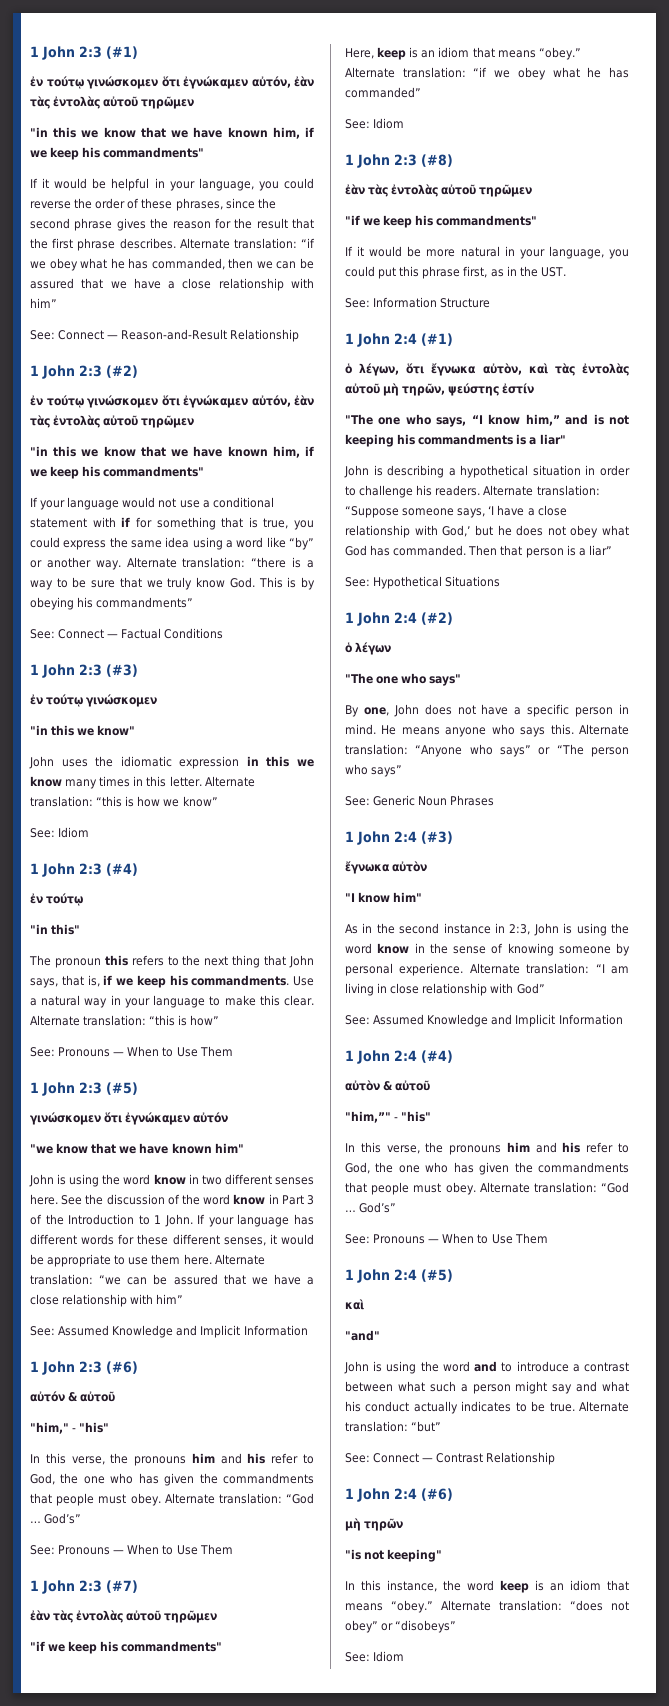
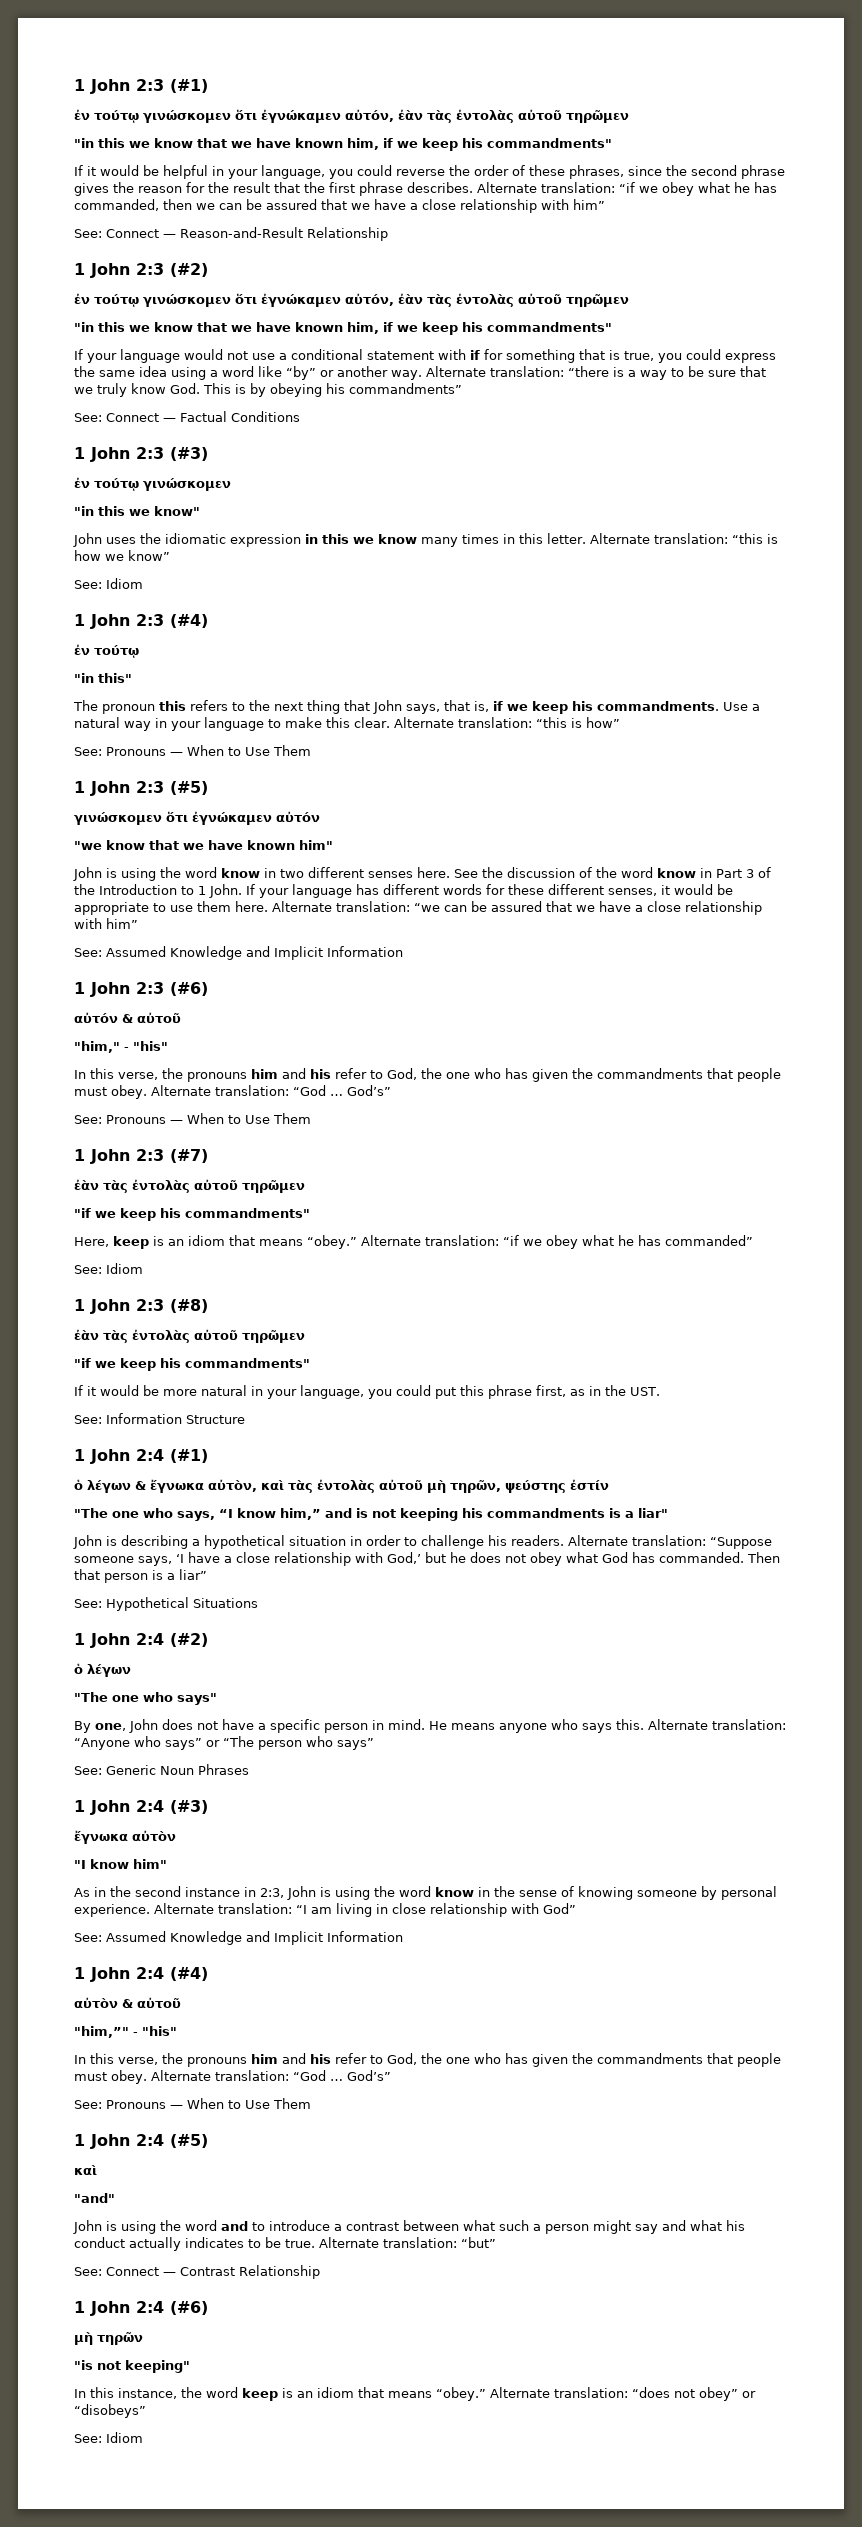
[359,363,425,376] λέγων, ὅτι -> [87,1480,146,1493] λέγων &

